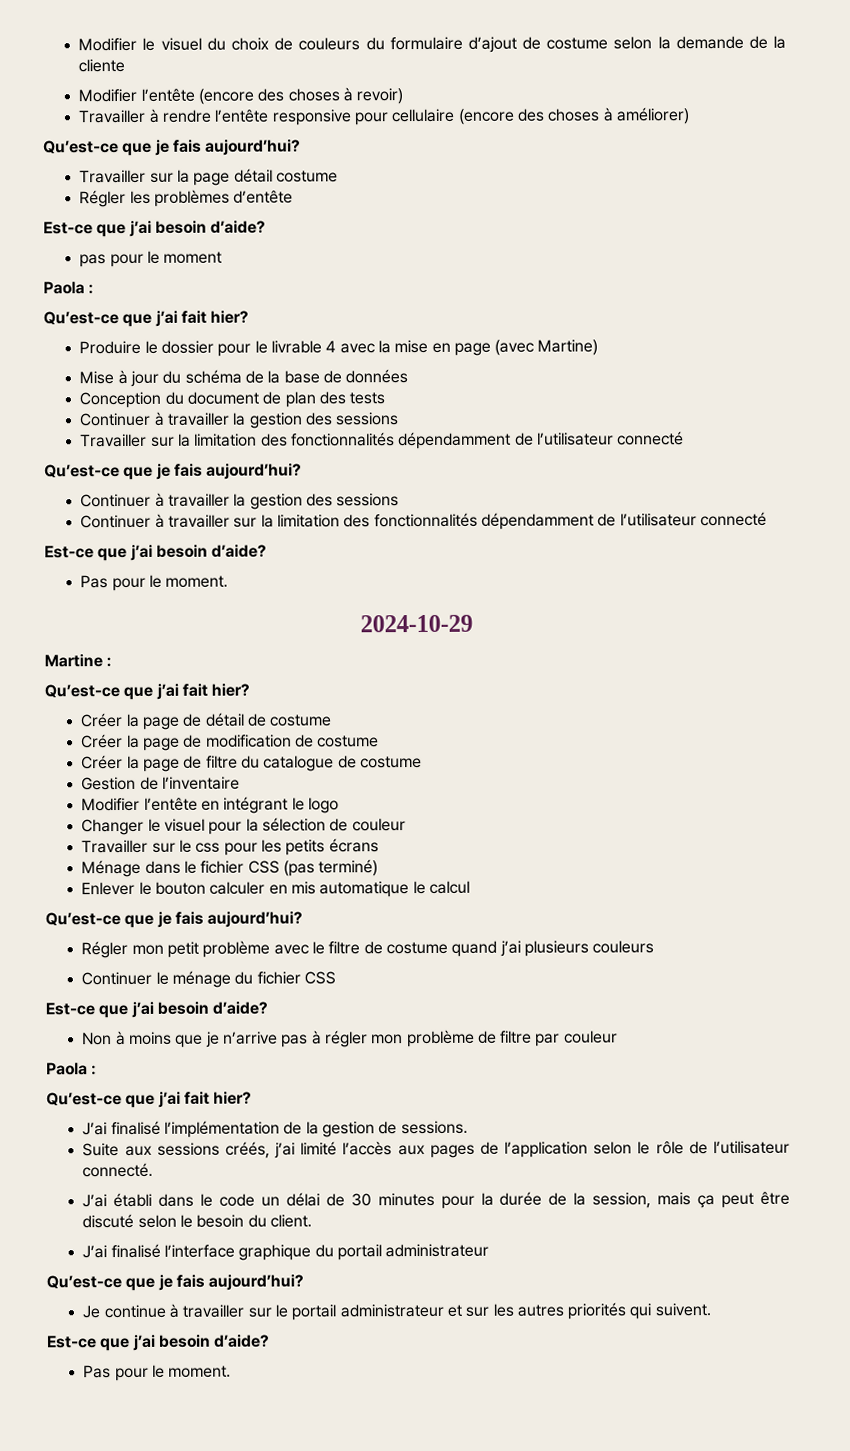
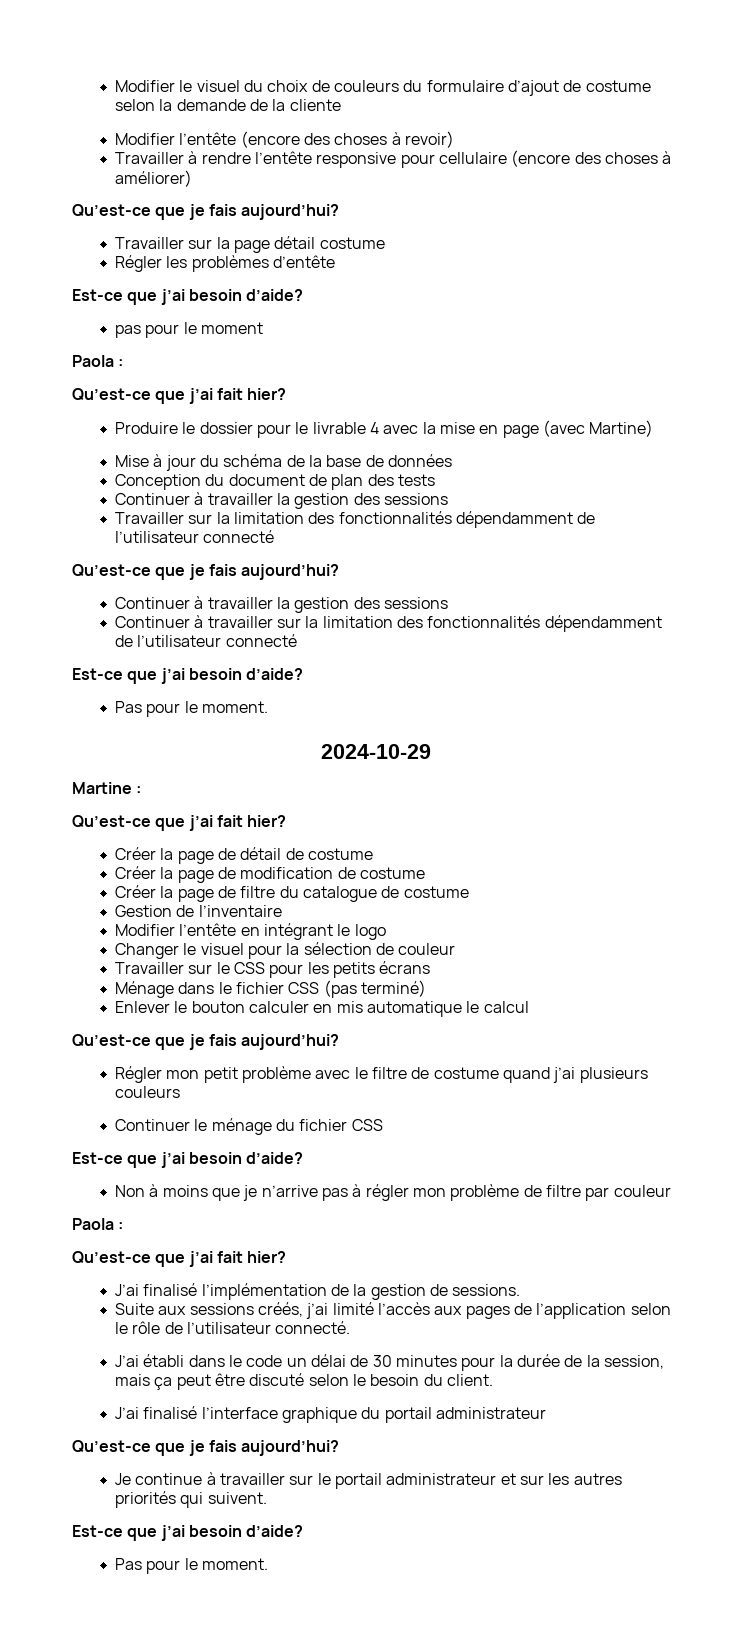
[195,842,221,853] css -> [234,962,266,974] CSS

